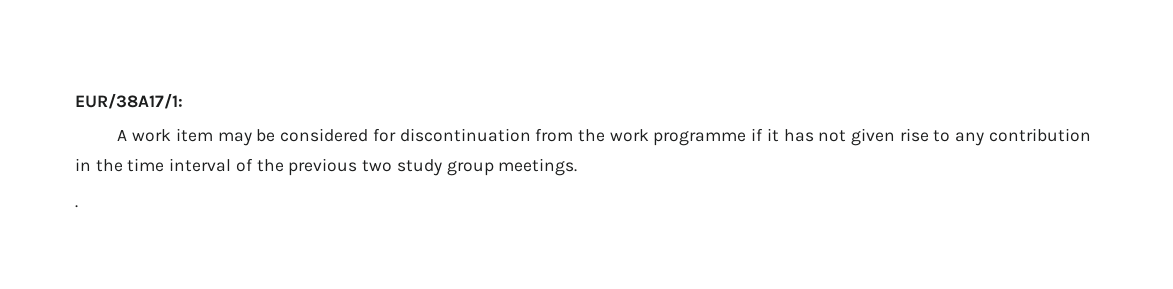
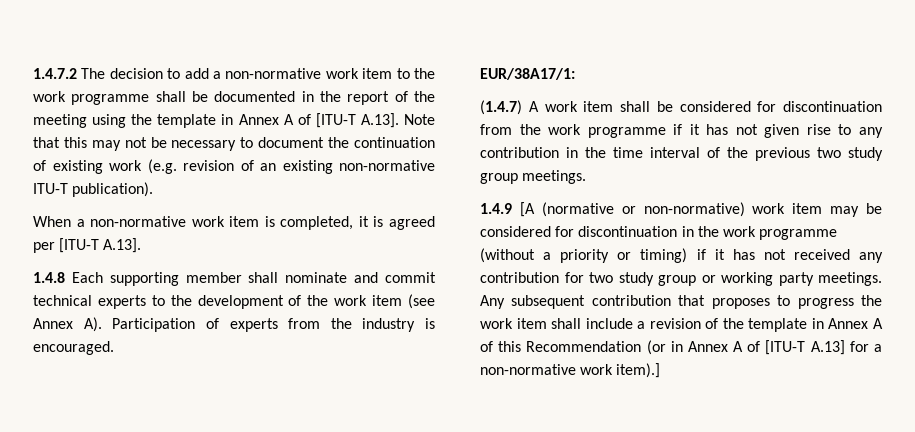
(75, 101) none -> [33,68,435,79] [33,91,435,105] [33,113,436,128] [33,137,435,151] [33,159,435,174] [33,182,154,197] [33,216,435,230] [33,238,142,253] [33,272,436,286] [33,294,436,309] [33,317,435,332] [33,341,114,355] 1.4.7.2 The decision to add a non-normative work item to the work programme shall be documented in the report of the meeting using the template in Annex A of [ITU-T A.13]. Note that this may not be necessary to document the continuation of existing work (e.g. revision of an existing non-normative ITU-T publication). // When a non-normative work item is completed, it is agreed per [ITU-T A.13]. // 1.4.8 Each supporting member shall nominate and commit technical experts to the development of the work item (see Annex A). Participation of experts from the industry is encouraged. //
(183, 101) none -> [480,100,522,115] (1.4.7)
[217,132,252,146] may -> [620,101,650,112] shall
[75,205,78,208] . -> [480,202,882,217] [480,226,838,240] [480,248,883,263] [480,272,882,286] [480,295,882,309] [480,318,883,332] [480,340,882,355] [480,363,661,378] 1.4.9 [A (normative or non-normative) work item may be considered for discontinuation in the work programme (without a priority or timing) if it has not received any contribution for two study group or working party meetings. Any subsequent contribution that proposes to progress the work item shall include a revision of the template in Annex A of this Recommendation (or in Annex A of [ITU-T A.13] for a non-normative work item).]

